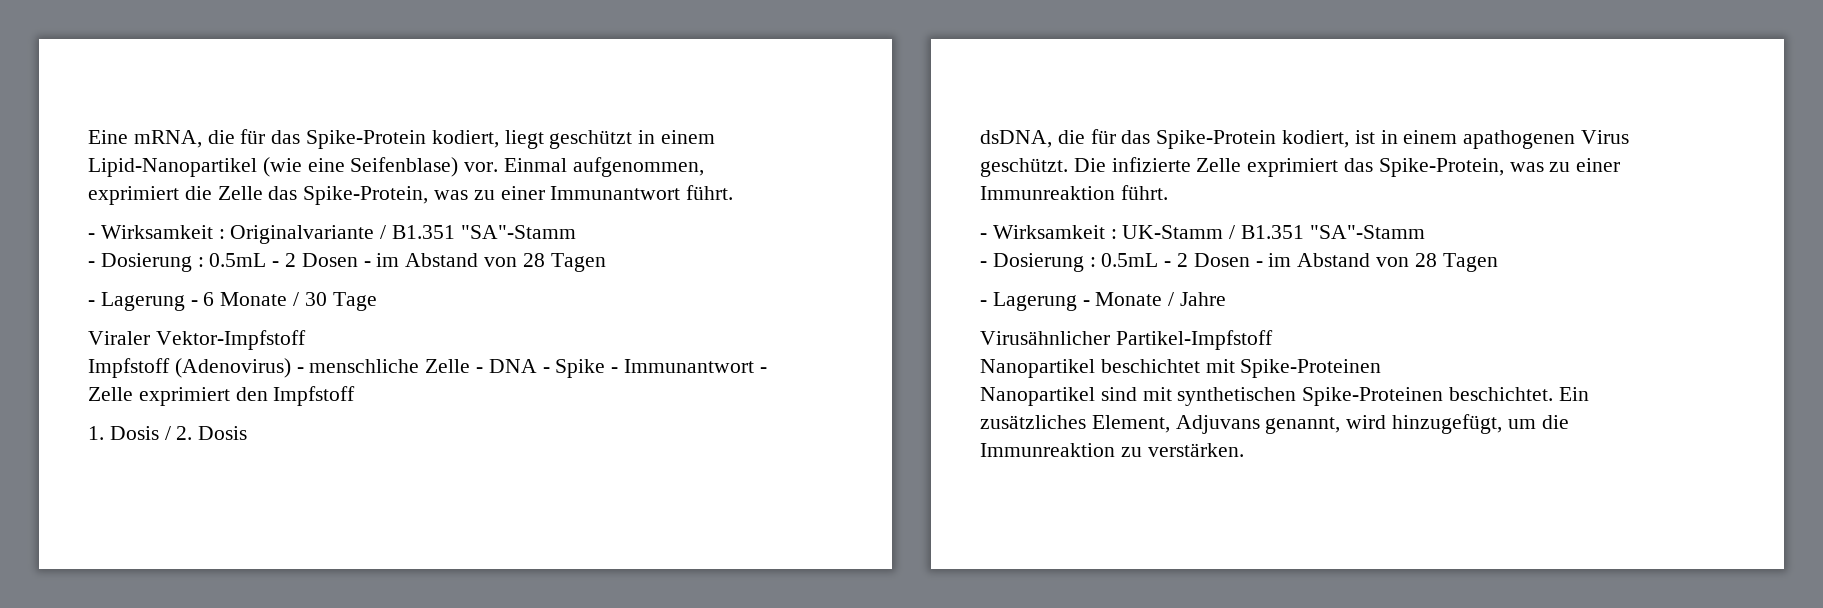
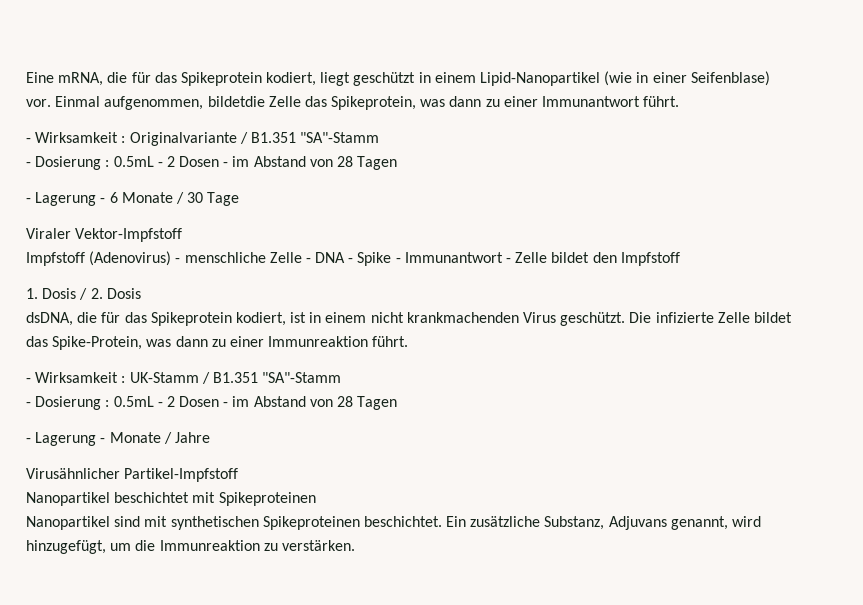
[306,130,427,149] Spike-Protein -> [180,72,262,86] Spikeprotein
[307,158,345,172] eine -> [636,72,687,83] in einer
[88,186,469,205] exprimiert die Zelle das Spike-Protein, was -> [207,96,482,110] bildetdie Zelle das Spikeprotein, was dann
[138,387,230,406] exprimiert -> [551,252,590,263] bildet
[1156,130,1277,149] Spike-Protein -> [150,312,232,326] Spikeprotein
[1463,130,1576,149] apathogenen -> [370,312,519,323] nicht krankmachenden
[1247,158,1544,177] exprimiert das Spike-Protein, was -> [753,312,792,323] [26,336,208,350] bildet das Spike-Protein, was dann
[1240,359,1382,378] Spike-Proteinen -> [218,492,316,506] Spikeproteinen
[1302,387,1444,406] Spike-Proteinen -> [262,516,360,530] Spikeproteinen
[980,415,1170,433] zusätzliches Element, -> [470,516,605,530] zusätzliche Substanz,

